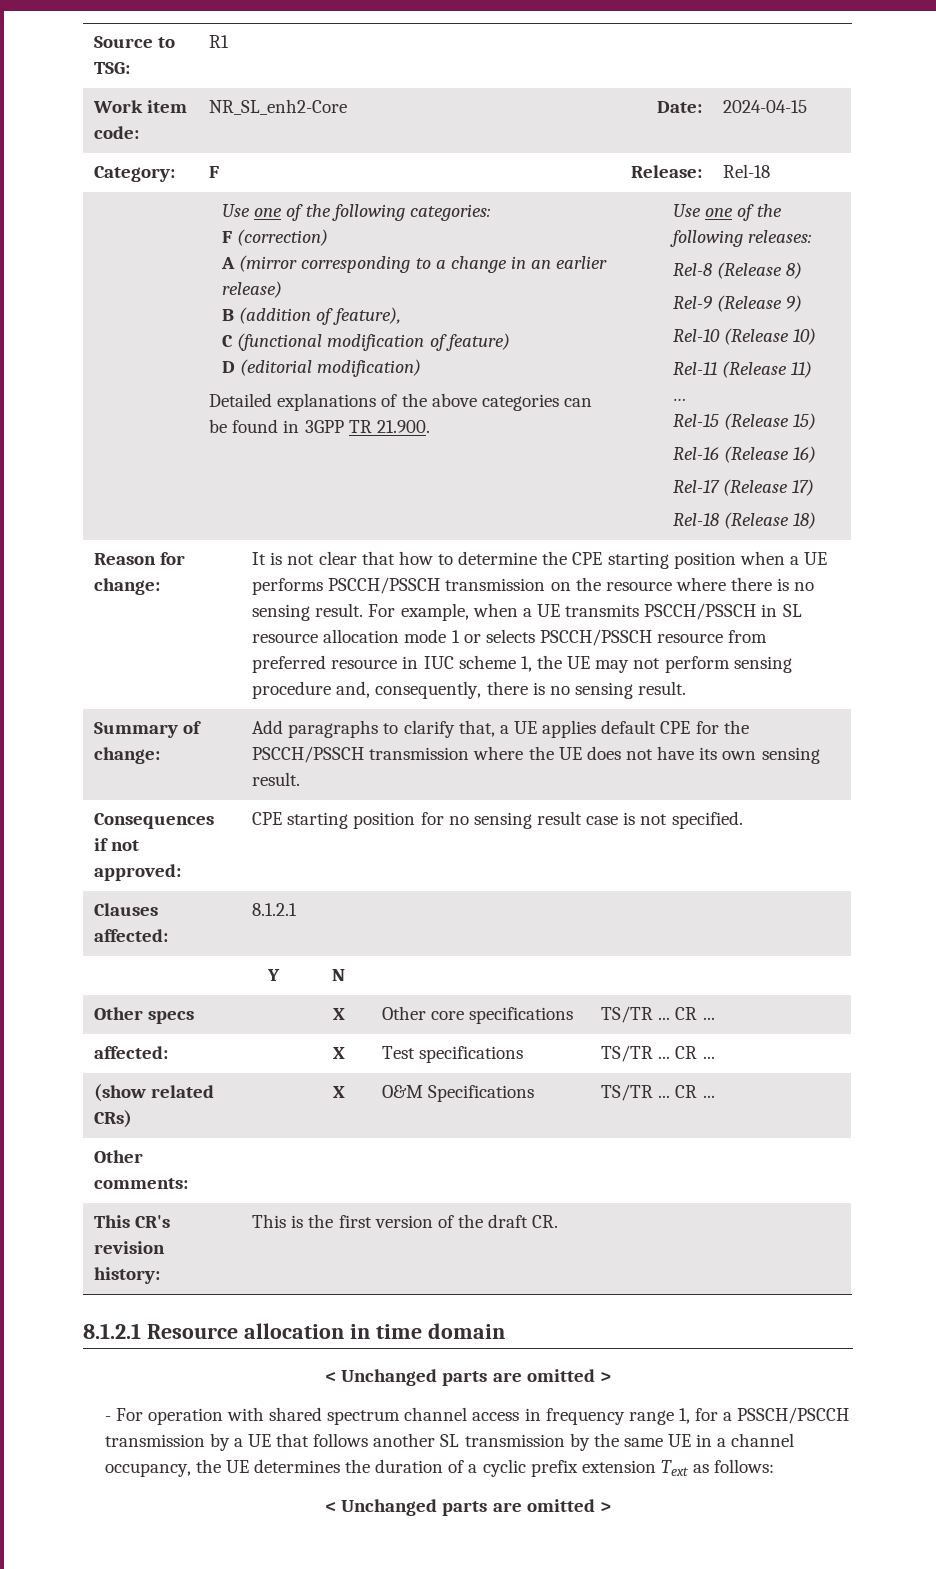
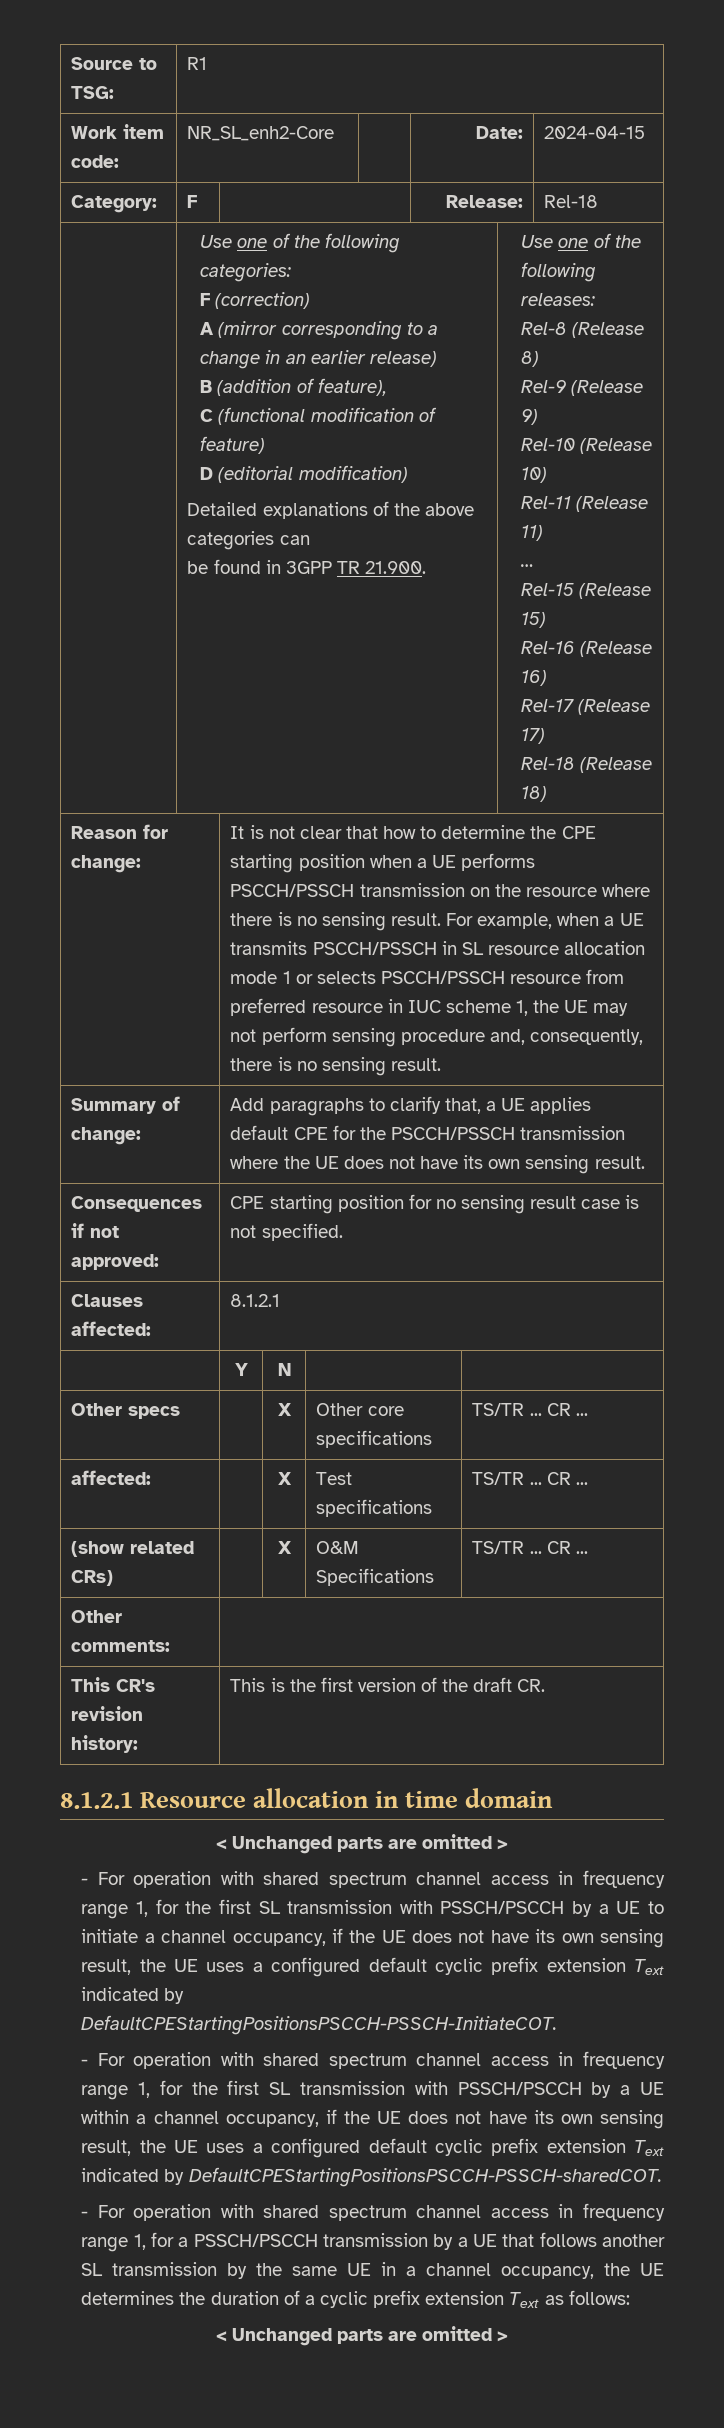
(611, 1377) none -> [81,1870,665,1888] [81,1899,664,1919] [81,1928,664,1948] [81,1957,664,1977] [81,1987,185,2004] [81,2015,558,2035] [81,2051,665,2069] [81,2080,664,2100] [81,2109,664,2129] [81,2138,664,2158] [81,2167,662,2187] // - For operation with shared spectrum channel access in frequency range 1, for the first SL transmission with PSSCH/PSCCH by a UE to initiate a channel occupancy, if the UE does not have its own sensing result, the UE uses a configured default cyclic prefix extension Text indicated by DefaultCPEStartingPositionsPSCCH-PSSCH-InitiateCOT. // - For operation with shared spectrum channel access in frequency range 1, for the first SL transmission with PSSCH/PSCCH by a UE within a channel occupancy, if the UE does not have its own sensing result, the UE uses a configured default cyclic prefix extension Text indicated by DefaultCPEStartingPositionsPSCCH-PSSCH-sharedCOT.

